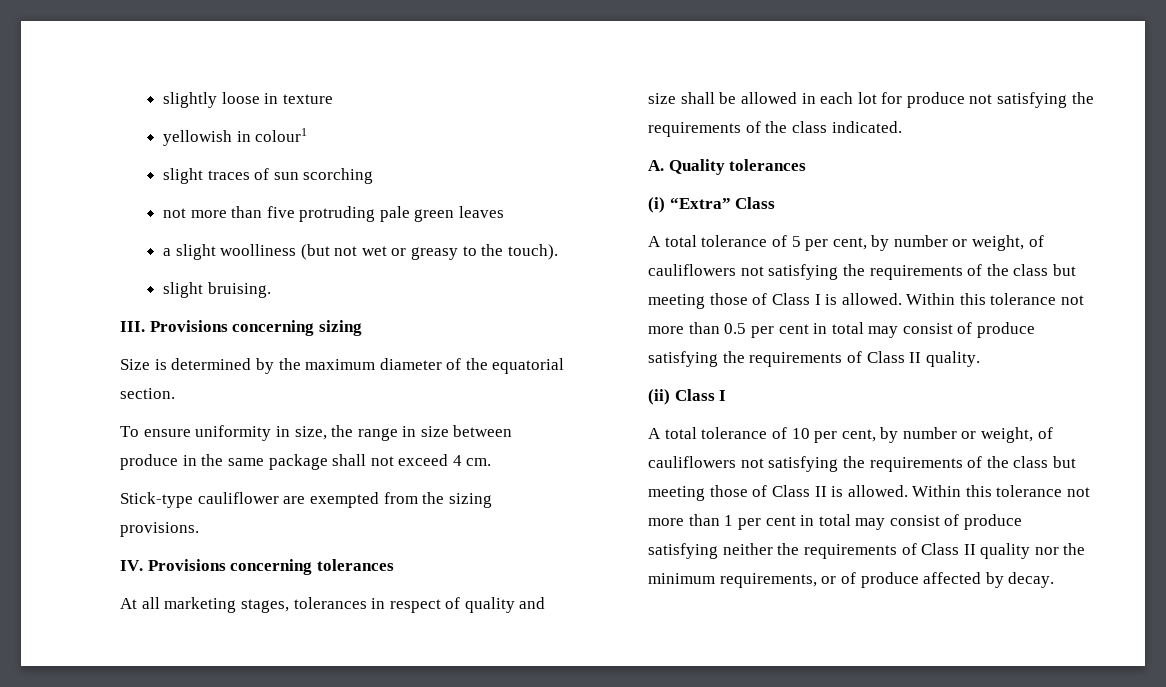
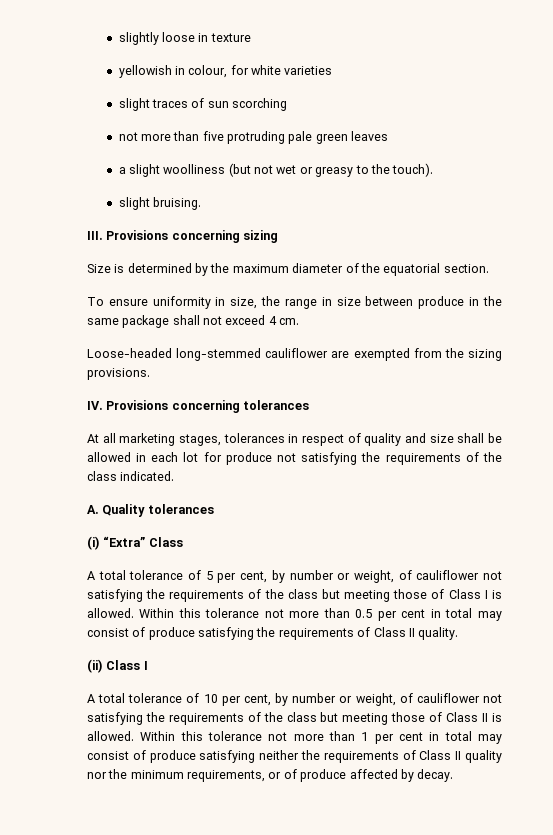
[255,128,308,142] colour1 -> [188,65,333,78] colour, for white varieties
[120,492,194,508] Stick-type -> [86,348,262,361] Loose-headed long-stemmed
[648,264,737,276] cauliflowers -> [416,570,480,580] cauliflower
[648,456,737,468] cauliflowers -> [416,693,480,703] cauliflower

